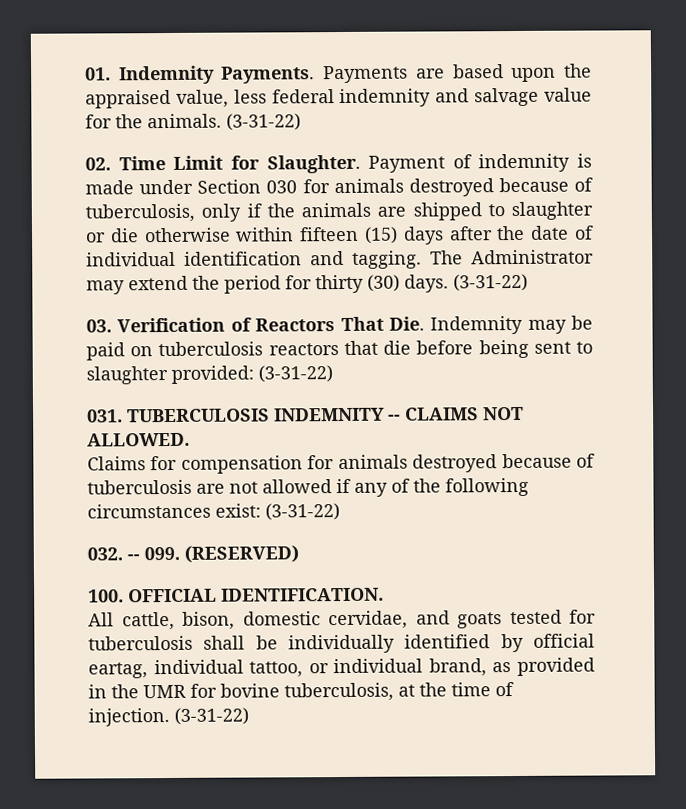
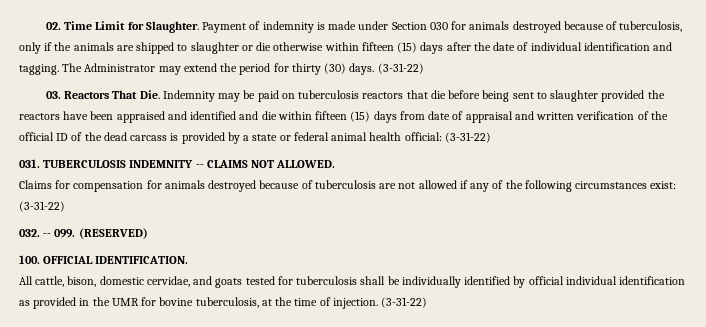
[85,63,592,85] [85,87,592,109] [85,113,301,131] 01. Indemnity Payments. Payments are based upon the appraised value, less federal indemnity and salvage value for the animals. (3-31-22) // -> (45, 26) none
[117,317,252,333] Verification of -> (61, 95) none
[171,365,254,384] provided: -> [601,90,665,102] [19,111,668,123] [19,132,442,144] provided the reactors have been appraised and identified and die within fifteen (15) days from date of appraisal and written verification of the official ID of the dead carcass is provided by a state or federal animal health official:
[88,658,487,679] eartag, individual tattoo, or individual brand, -> [565,276,686,285] individual identification

